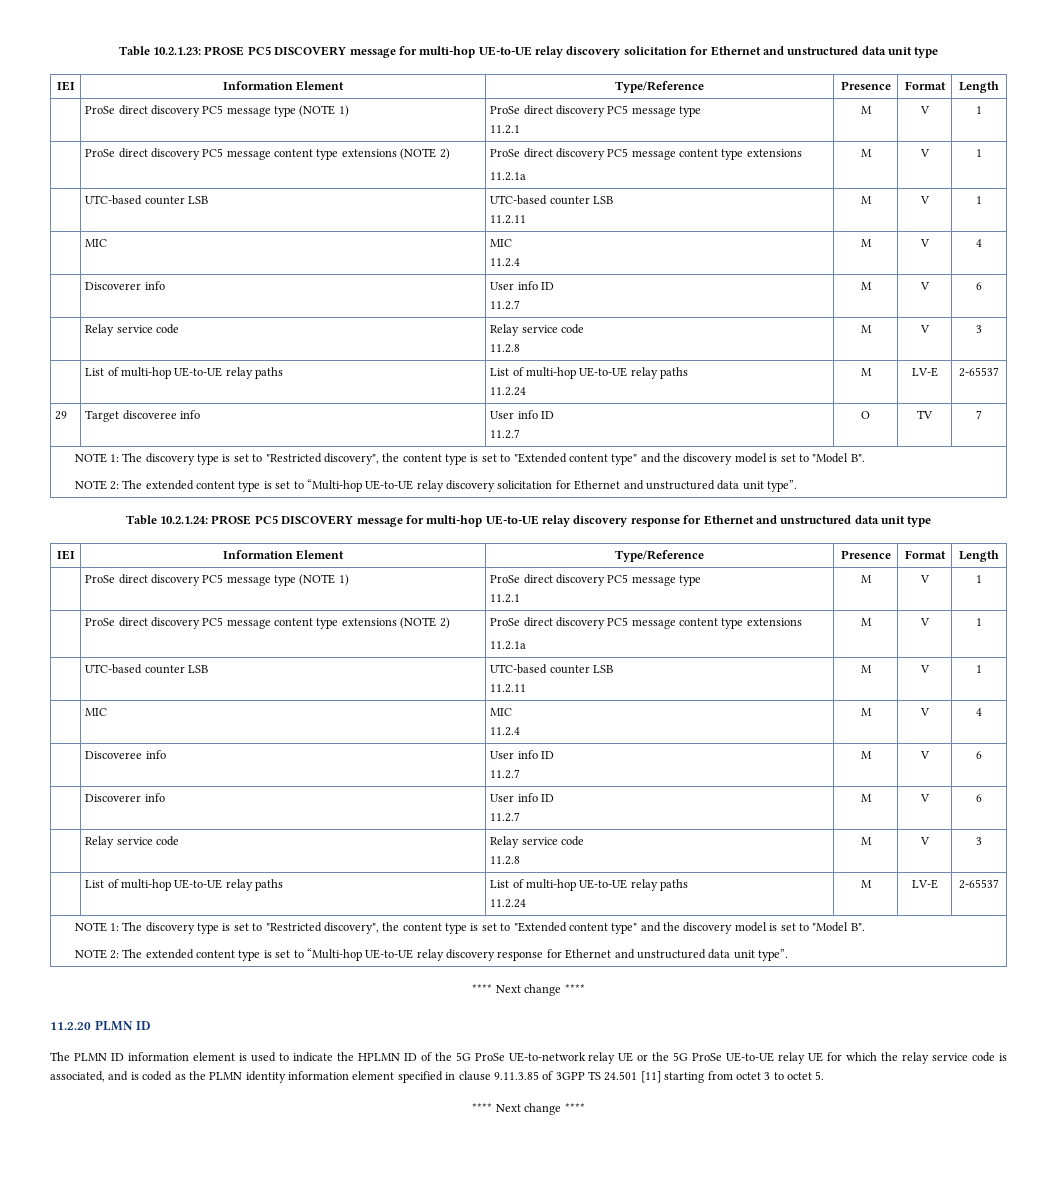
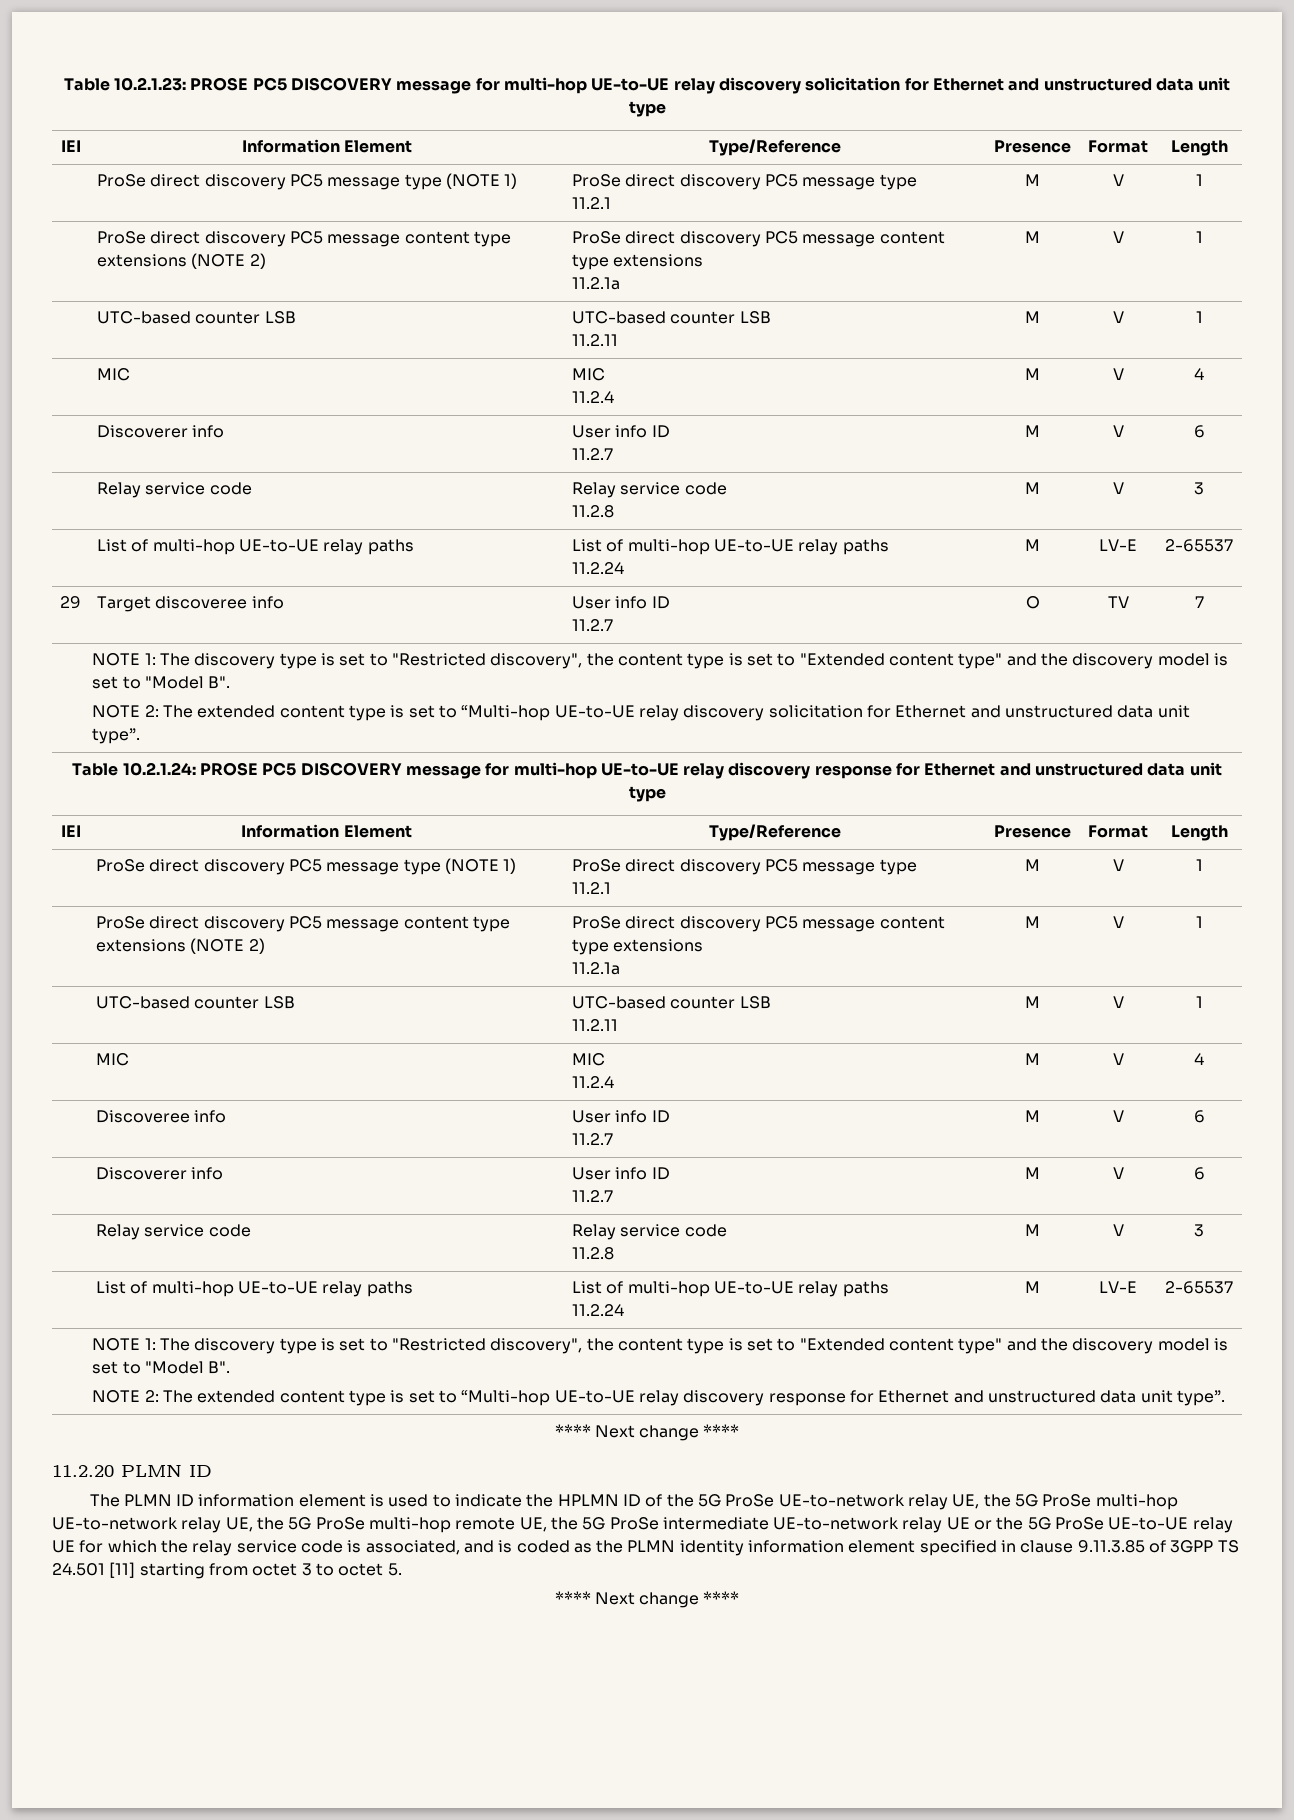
(616, 1058) none -> [952,1494,1178,1510] [52,1517,943,1533] UE, the 5G ProSe multi-hop UE-to-network relay UE, the 5G ProSe multi-hop remote UE, the 5G ProSe intermediate UE-to-network relay

